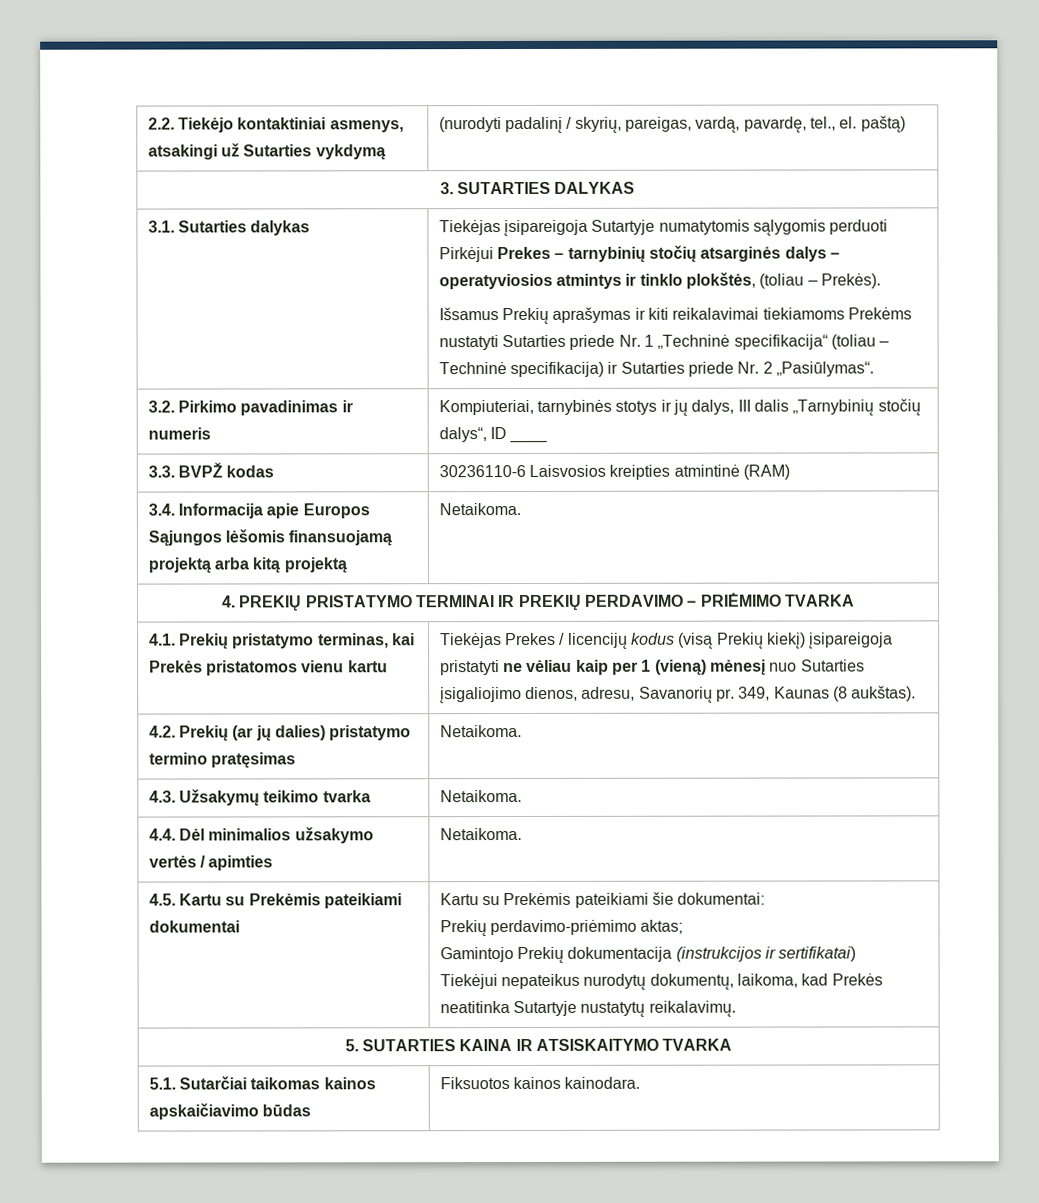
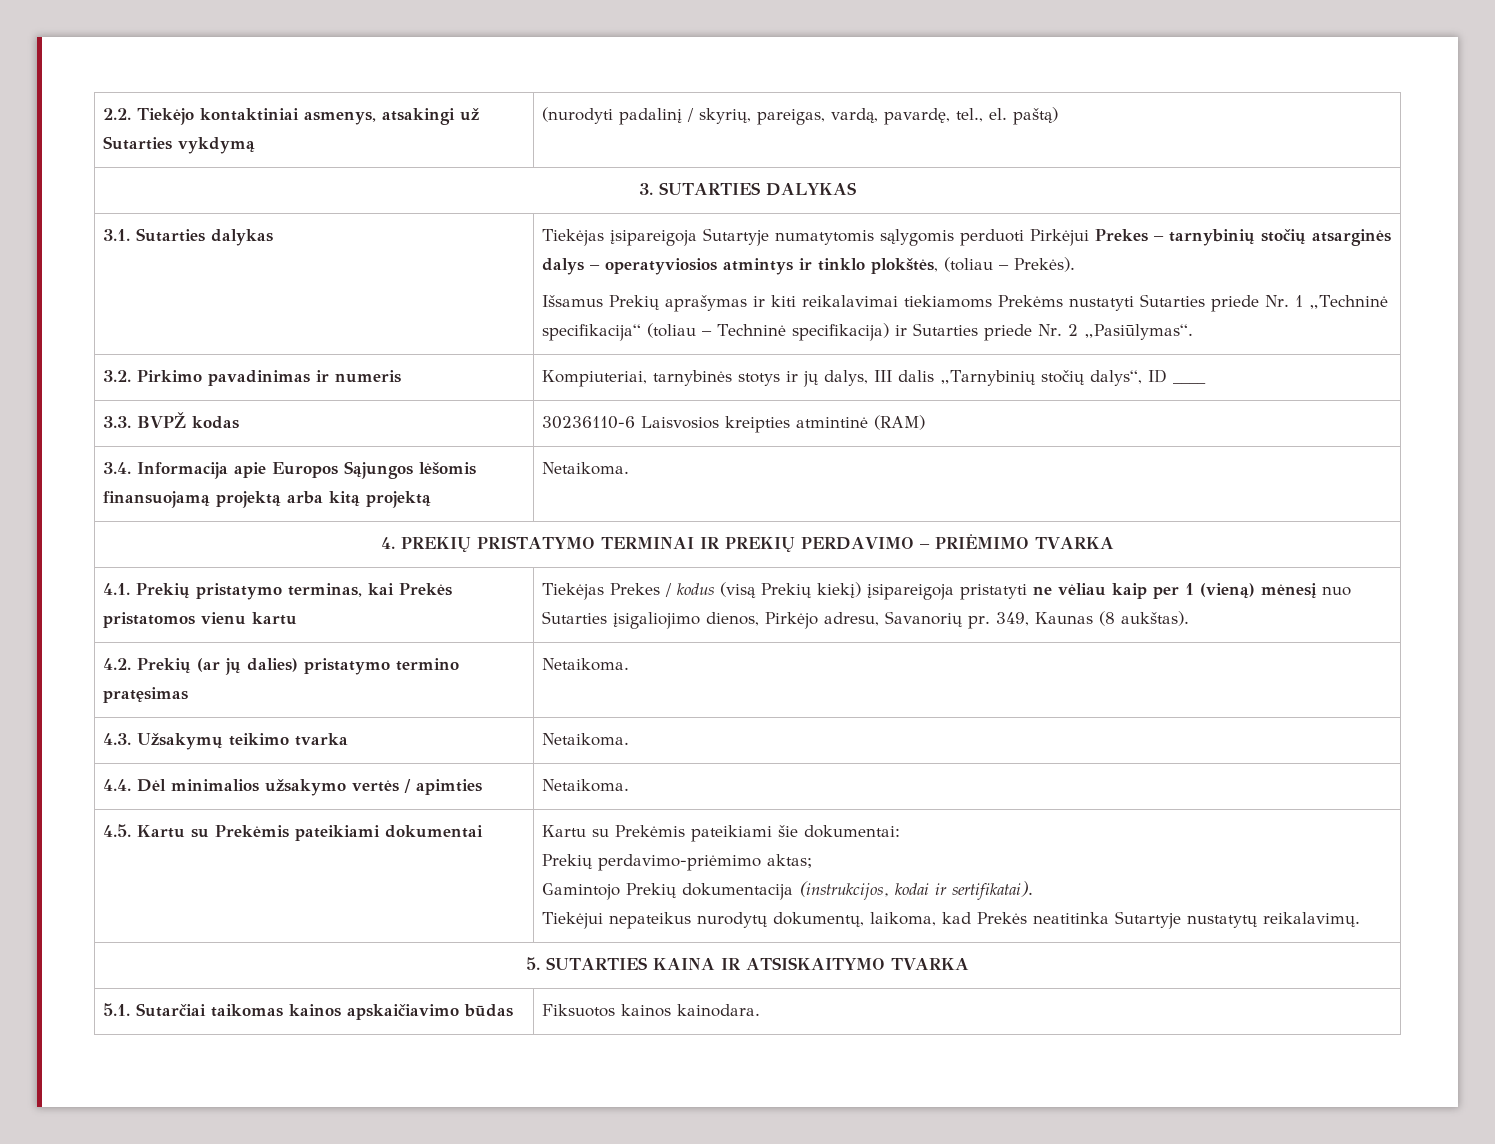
[567,632,628,649] licencijų -> (673, 590) none
(579, 693) none -> [765,612,819,629] Pirkėjo
[675,946,857,962] (instrukcijos ir sertifikatai) -> [799,881,1034,900] (instrukcijos, kodai ir sertifikatai).

